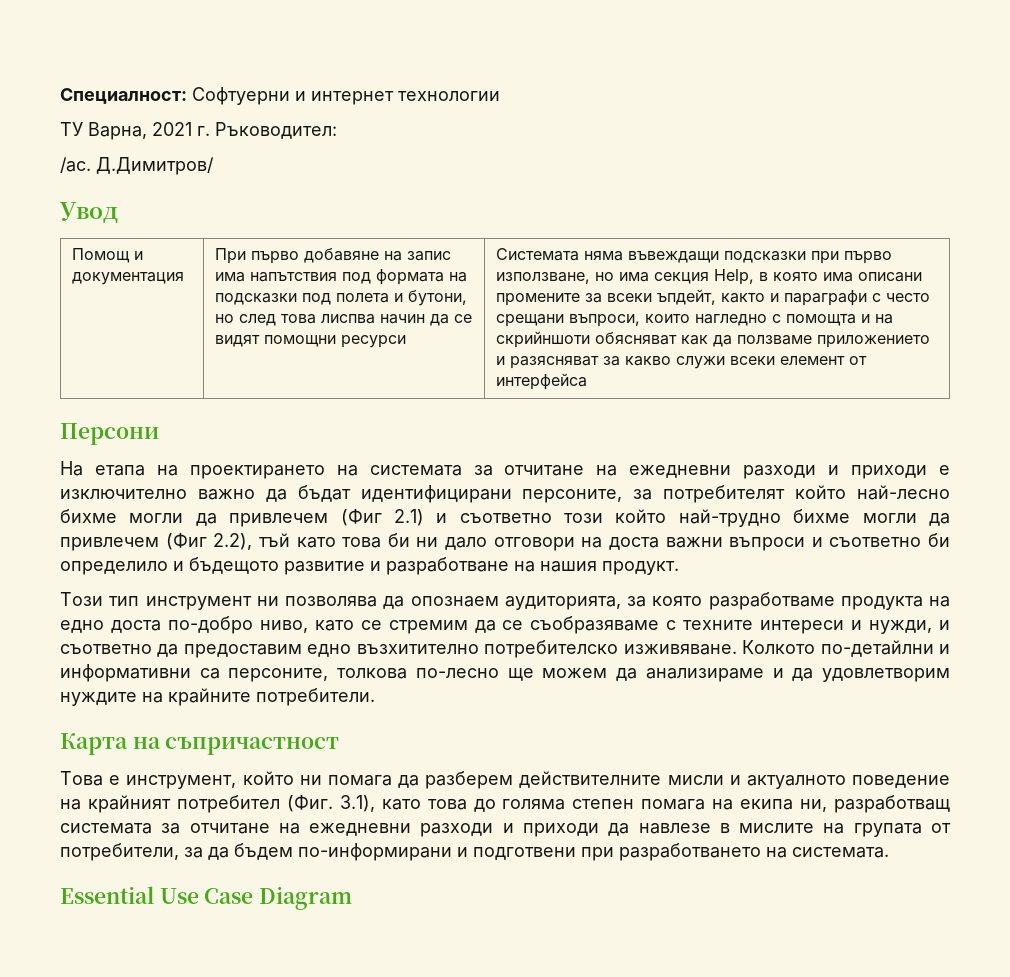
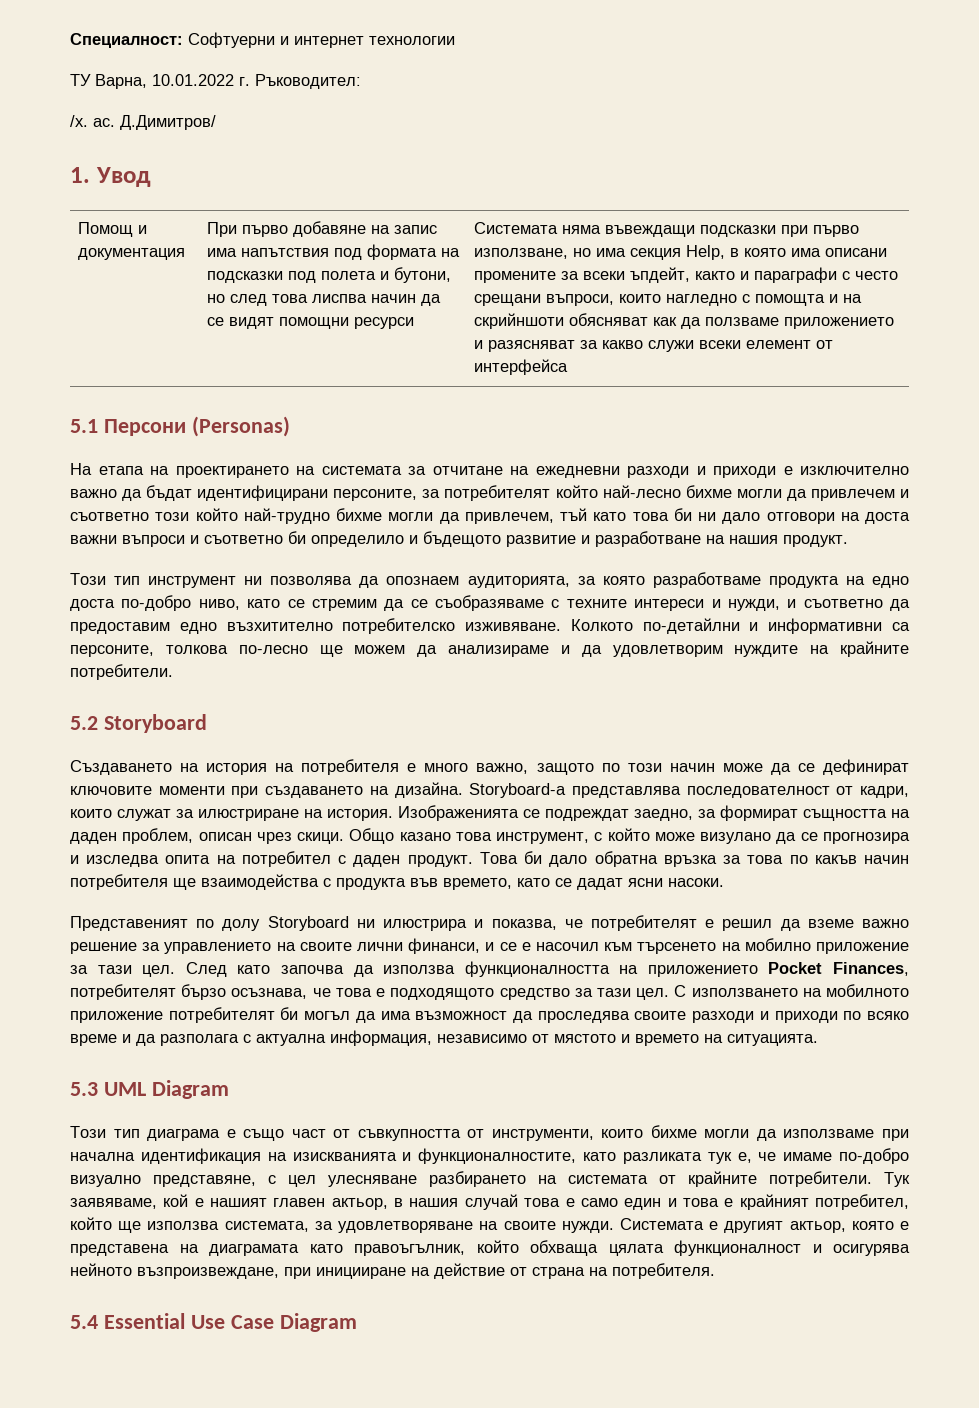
[152,122,192,136] 2021 -> [152,74,234,86] 10.01.2022
[60,157,91,173] /ас. -> [70,115,115,127] /х. ас.
(214, 166) none -> [70,167,90,183] 1.
(588, 381) none -> [70,419,98,433] 5.1
(159, 434) none -> [191,416,290,437] (Personas)
[340,509,424,526] (Фиг 2.1) -> (895, 495) none
[60,533,253,551] привлечем (Фиг 2.2), -> [464,512,554,524] привлечем,
[60,733,340,755] [60,771,950,789] [60,795,951,813] [60,823,952,837] [60,843,889,861] Карта на съпричастност // Това е инструмент, който ни помага да разберем действителните мисли и актуалното поведение на крайният потребител (Фиг. 3.1), като това до голяма степен помага на екипа ни, разработващ системата за отчитане на ежедневни разходи и приходи да навлезе в мислите на групата от потребители, за да бъдем по-информирани и подготвени при разработването на системата. // -> [70,714,207,733] [70,759,910,775] [70,782,909,798] [70,805,910,821] [70,828,910,844] [70,851,910,867] [70,874,724,890] [70,915,909,931] [70,938,910,954] [70,961,910,977] [70,984,909,1000] [70,1007,909,1023] [70,1030,818,1046] [70,1080,229,1099] [70,1125,909,1141] [70,1148,910,1164] [70,1171,910,1187] [70,1194,910,1210] [70,1217,909,1233] [70,1240,910,1256] [70,1263,715,1279] [70,1315,98,1329] 5.2 Storyboard // Създаването на история на потребителя е много важно, защото по този начин може да се дефинират ключовите моменти при създаването на дизайна. Storyboard-а представлява последователност от кадри, които служат за илюстриране на история. Изображенията се подреждат заедно, за формират същността на даден проблем, описан чрез скици. Общо казано това инструмент, с който може визулано да се прогнозира и изследва опита на потребител с даден продукт. Това би дало обратна връзка за това по какъв начин потребителя ще взаимодейства с продукта във времето, като се дадат ясни насоки. // Представеният по долу Storyboard ни илюстрира и показва, че потребителят е решил да вземе важно решение за управлението на своите лични финанси, и се е насочил към търсенето на мобилно приложение за тази цел. След като започва да използва функционалността на приложението Pocket Finances, потребителят бързо осъзнава, че това е подходящото средство за тази цел. С използването на мобилното приложение потребителят би могъл да има възможност да проследява своите разходи и приходи по всяко време и да разполага с актуална информация, независимо от мястото и времето на ситуацията. // 5.3 UML Diagram // Този тип диаграма е също част от съвкупността от инструменти, които бихме могли да използваме при начална идентификация на изискванията и функционалностите, като разликата тук е, че имаме по-добро визуално представяне, с цел улесняване разбирането на системата от крайните потребители. Тук заявяваме, кой е нашият главен актьор, в нашия случай това е само един и това е крайният потребител, който ще използва системата, за удовлетворяване на своите нужди. Системата е другият актьор, която е представена на диаграмата като правоъгълник, който обхваща цялата функционалност и осигурява нейното възпроизвеждане, при иницииране на действие от страна на потребителя. // 5.4

